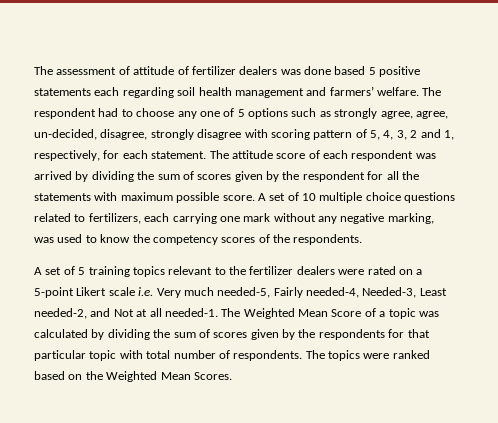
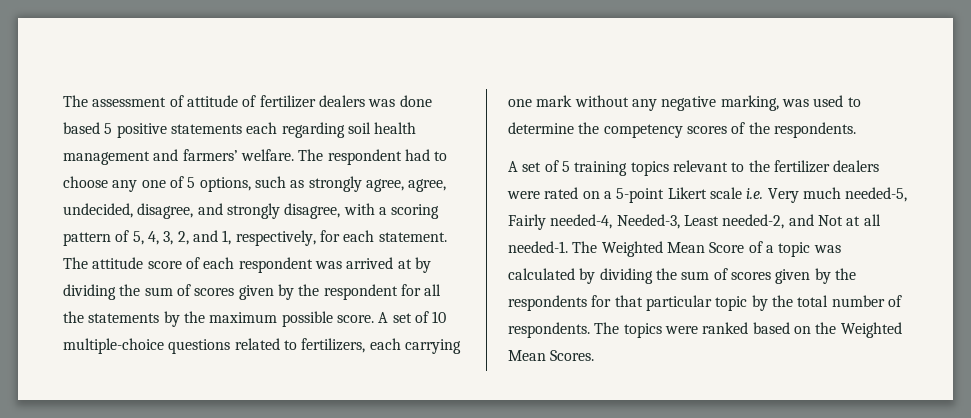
[248,108,288,119] options -> [199,177,251,192] options,
[34,129,268,140] un-decided, disagree, strongly disagree with -> [63,203,387,219] undecided, disagree, and strongly disagree, with a
[410,130,418,138] 2 -> [177,231,189,245] 2,
(72, 175) none -> [397,259,412,269] at
[94,192,118,201] with -> [163,311,205,327] by the
[319,192,401,203] multiple choice -> [63,338,164,354] multiple-choice
[100,234,131,243] know -> [508,122,574,134] determine
[119,350,143,359] with -> [751,295,793,311] by the

